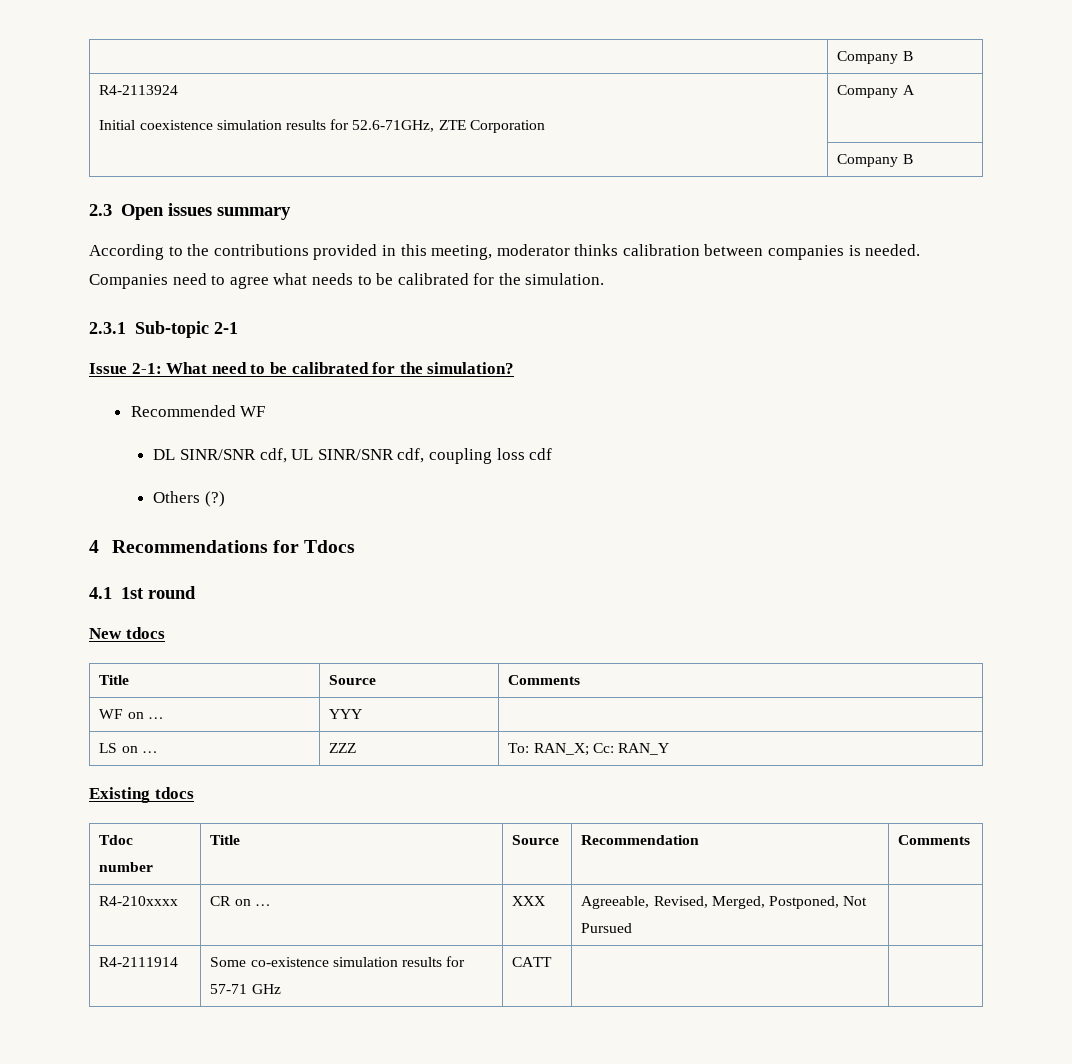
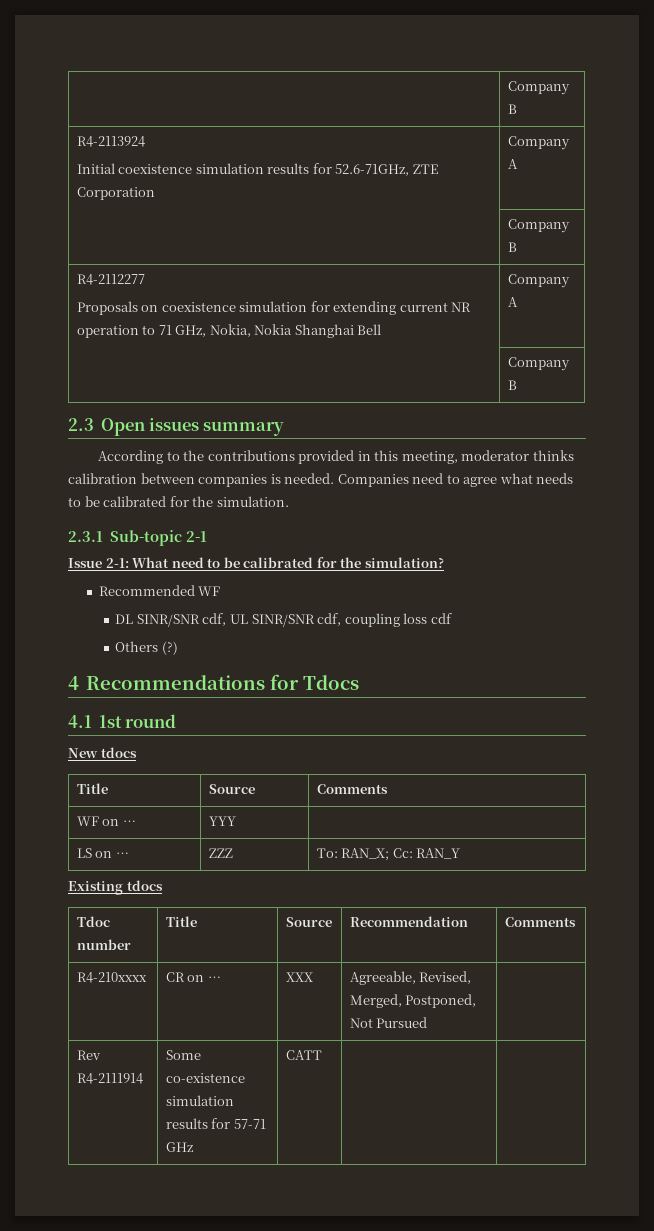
(913, 159) none -> [76,274,145,285] [76,301,472,315] [76,324,382,338] [507,274,570,288] [507,297,518,307] [507,357,570,371] [507,380,517,390] // R4-2112277 // Proposals on coexistence simulation for extending current NR operation to 71 GHz, Nokia, Nokia Shanghai Bell | Company A // | Company B
(633, 928) none -> [76,1050,101,1060] Rev

